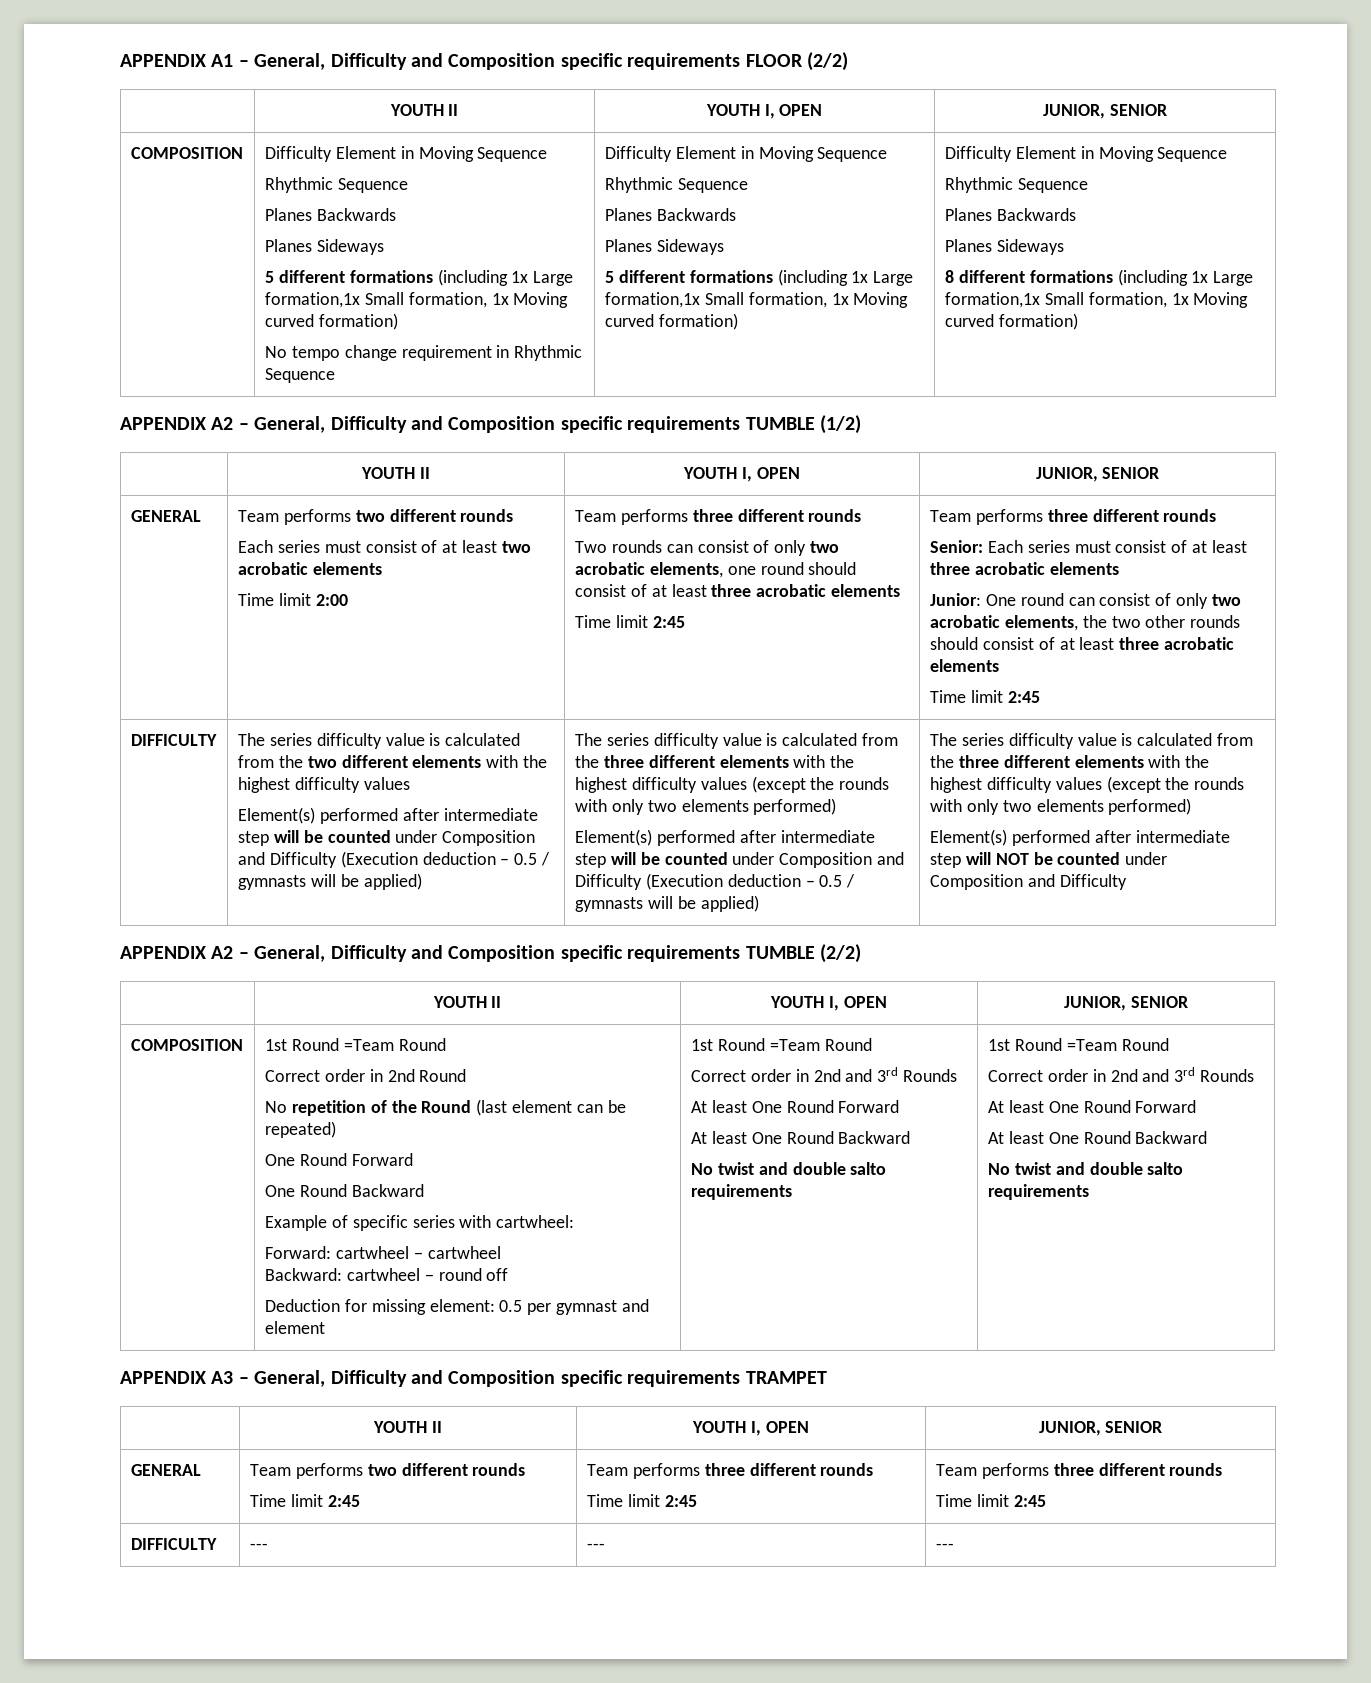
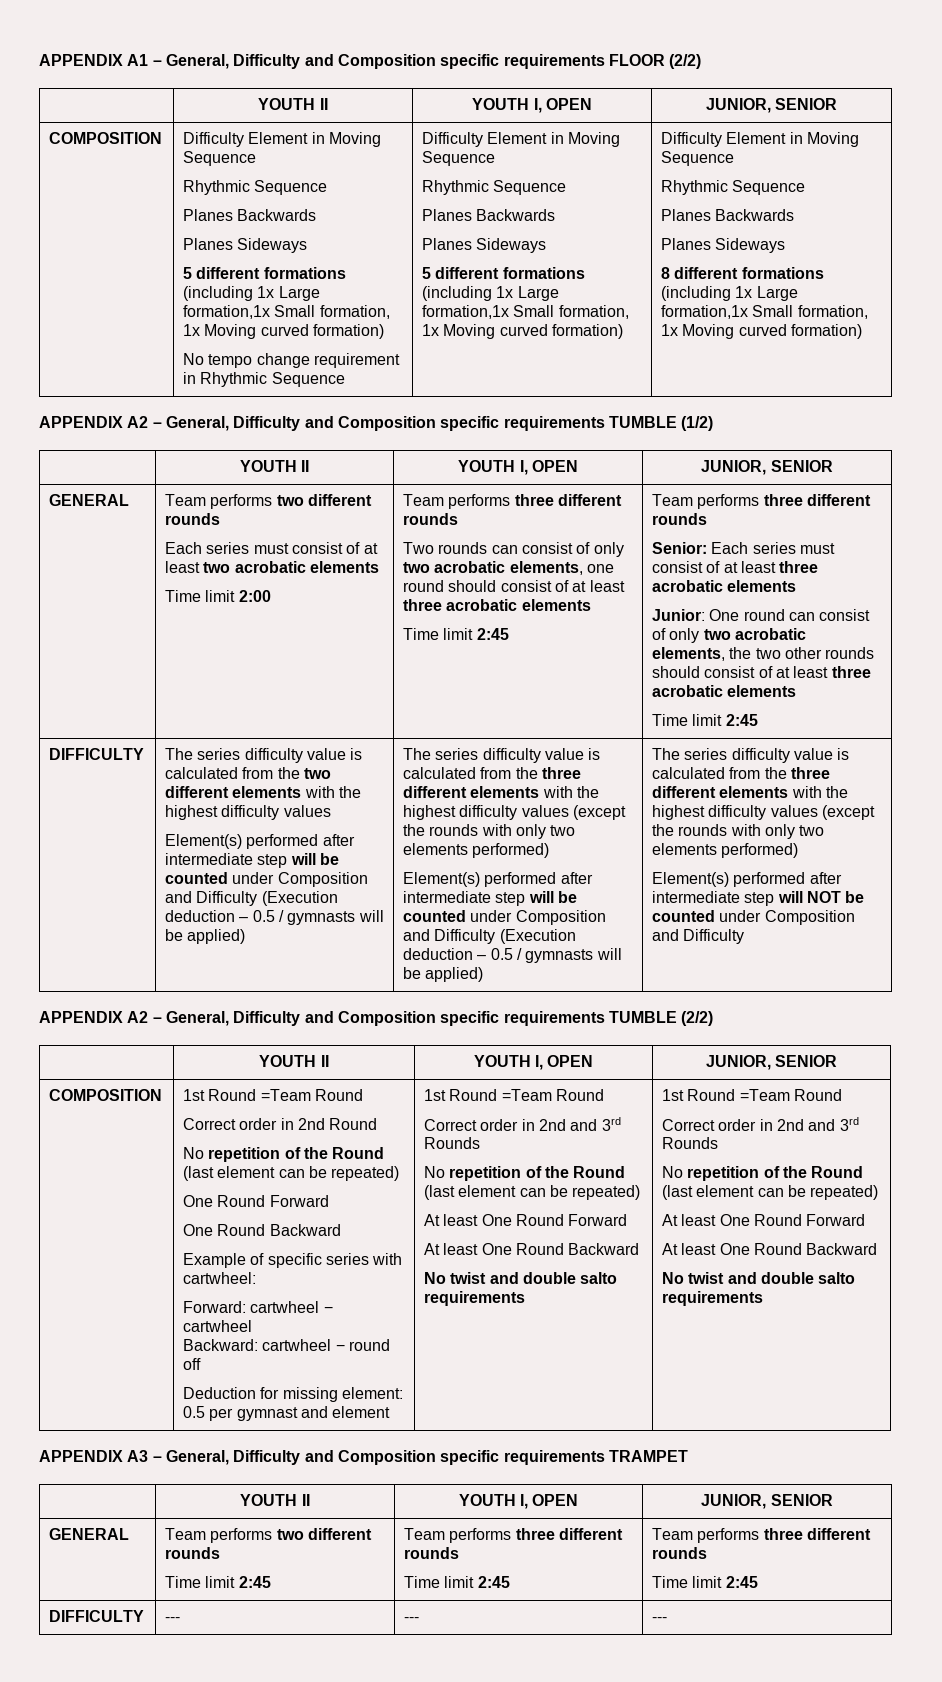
(958, 1075) none -> [424,1166,626,1181] [424,1185,641,1200] // No repetition of the Round (last element can be repeated)
(1255, 1075) none -> [662,1166,864,1181] [662,1185,879,1200] // No repetition of the Round (last element can be repeated)

